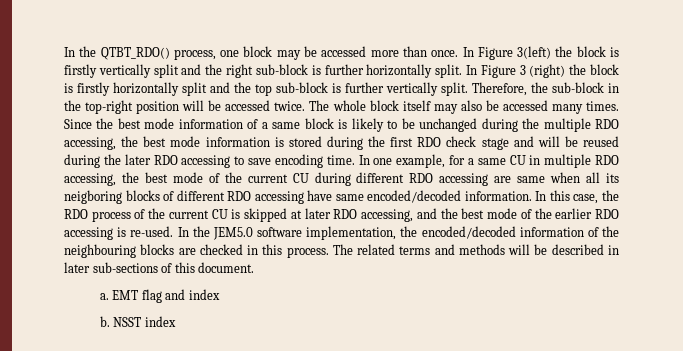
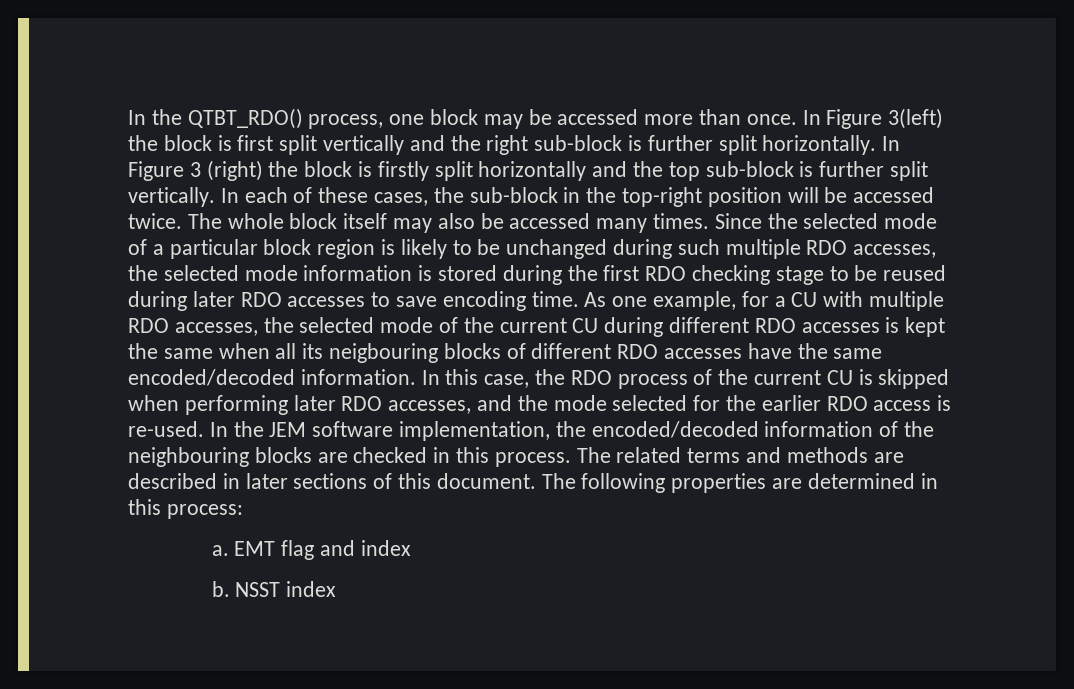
[64,64,179,78] firstly vertically split -> [237,135,405,155] first split vertically
[366,64,463,78] horizontally split. -> [718,135,877,155] split horizontally.
[113,82,207,96] horizontally split -> [434,161,587,181] split horizontally
[386,82,527,96] vertically split. Therefore, -> [890,161,929,181] [128,187,429,207] split vertically. In each of these cases,
[117,118,334,129] best mode information of a same block -> [803,213,938,229] [128,239,376,259] selected mode of a particular block region
[522,118,620,132] [64,136,167,150] the multiple RDO accessing, the best -> [677,239,937,259] [128,265,239,281] such multiple RDO accesses, the selected
[446,136,560,150] check stage and will -> [692,265,849,285] checking stage to
[103,154,231,168] the later RDO accessing -> [192,291,366,307] later RDO accesses
[358,155,370,165] In -> [584,292,607,307] As
[477,154,619,168] [64,172,168,186] same CU in multiple RDO accessing, the best -> [791,291,945,311] [128,317,375,336] CU with multiple RDO accesses, the selected
[439,173,512,186] accessing are -> [801,317,946,337] [128,343,158,359] accesses is kept the
[64,190,122,204] neigboring -> [329,343,439,363] neigbouring
[254,190,333,204] accessing have -> [664,343,828,359] accesses have the
[290,208,532,222] at later RDO accessing, and the best mode of -> [128,395,721,415] when performing later RDO accesses, and the mode selected for
[64,227,113,240] accessing -> [873,400,932,411] access
[212,227,253,240] JEM5.0 -> [269,422,307,437] JEM
[508,244,548,255] will be -> [873,452,904,463] are
[92,262,158,273] sub-sections -> [293,473,368,489] sections
(255, 267) none -> [541,473,938,493] [128,499,243,519] The following properties are determined in this process:

